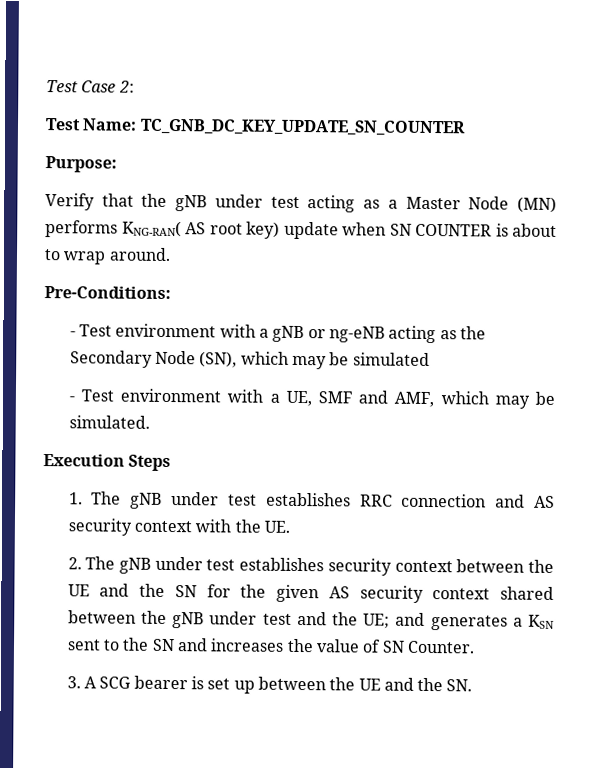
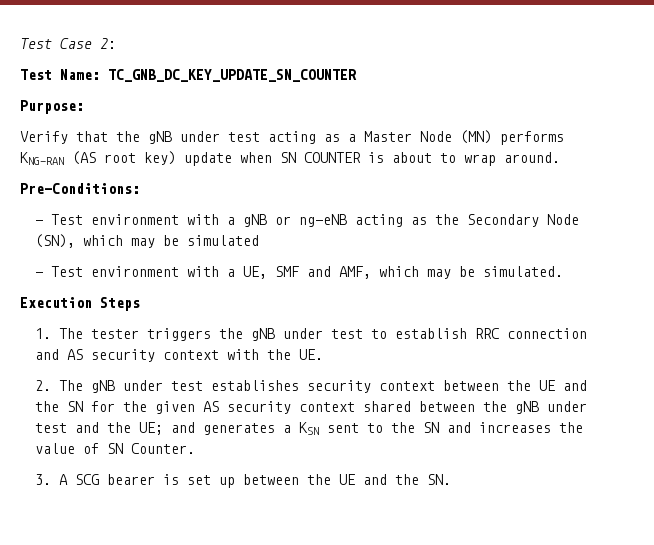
[121,220,206,238] KNG-RAN( AS -> [20,151,96,165] KNG-RAN (AS
[130,492,351,509] gNB under test establishes -> [91,328,468,341] tester triggers the gNB under test to establish

